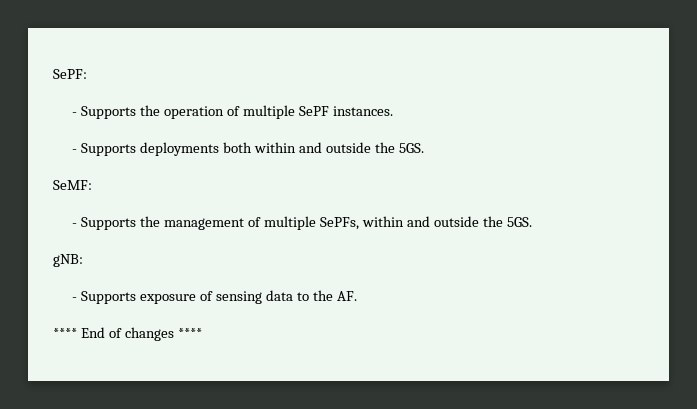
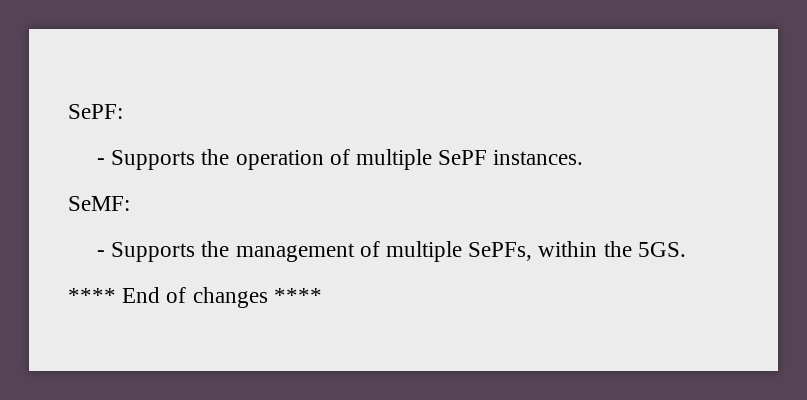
[72,142,424,156] // - Supports deployments both within and outside the 5GS. -> (584, 157) none
[406,216,532,227] [53,254,83,267] [72,290,357,304] and outside the 5GS. // gNB: // - Supports exposure of sensing data to the AF. -> [603,241,686,257] the 5GS.

